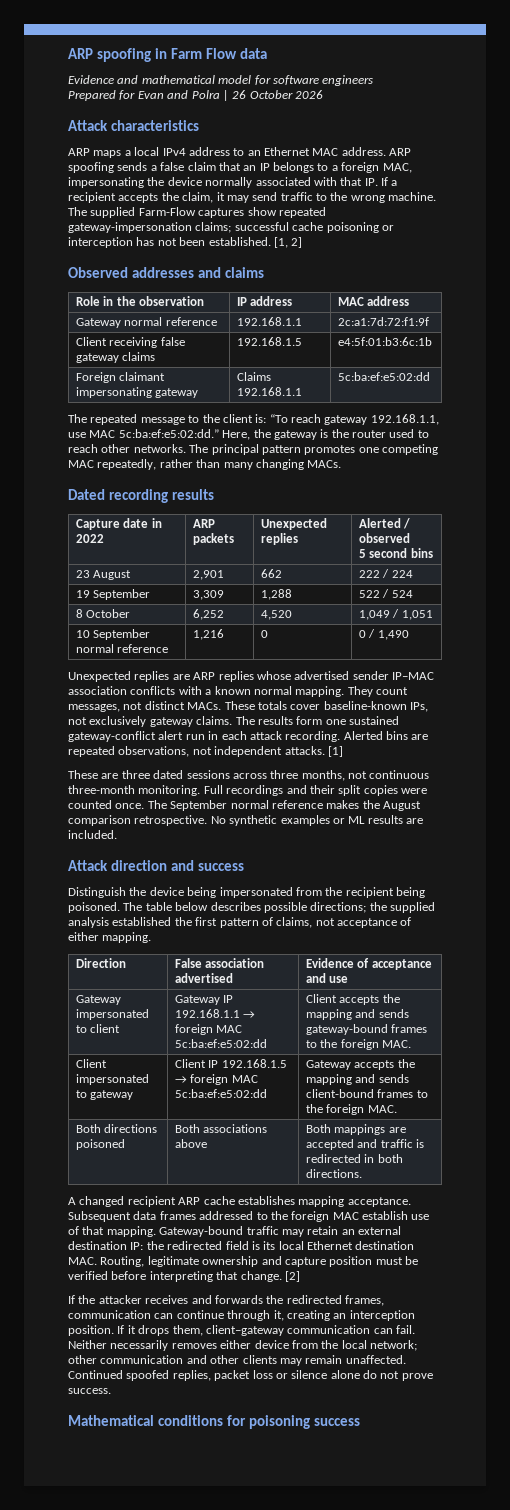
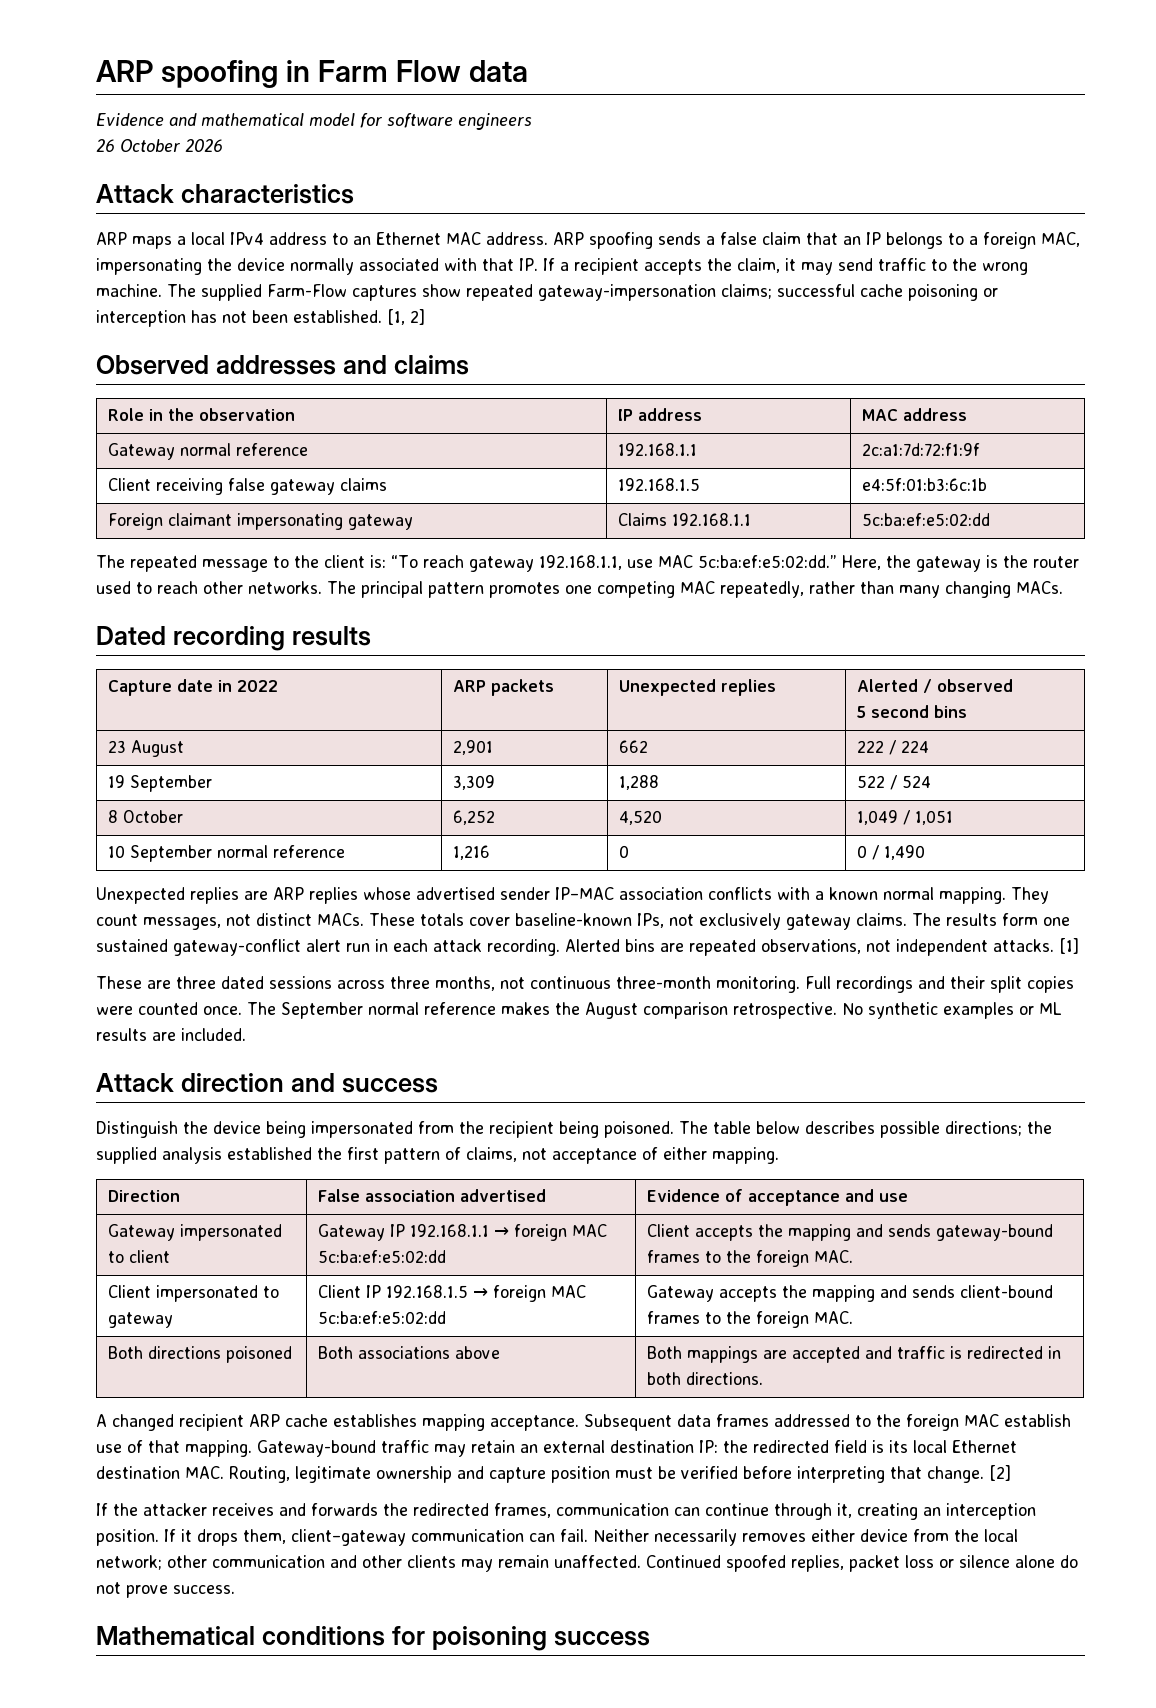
[68,90,229,101] Prepared for Evan and Polra | -> (532, 121) none

